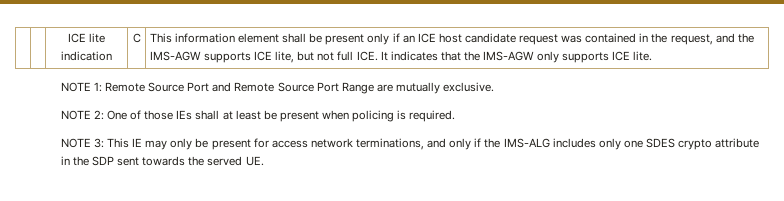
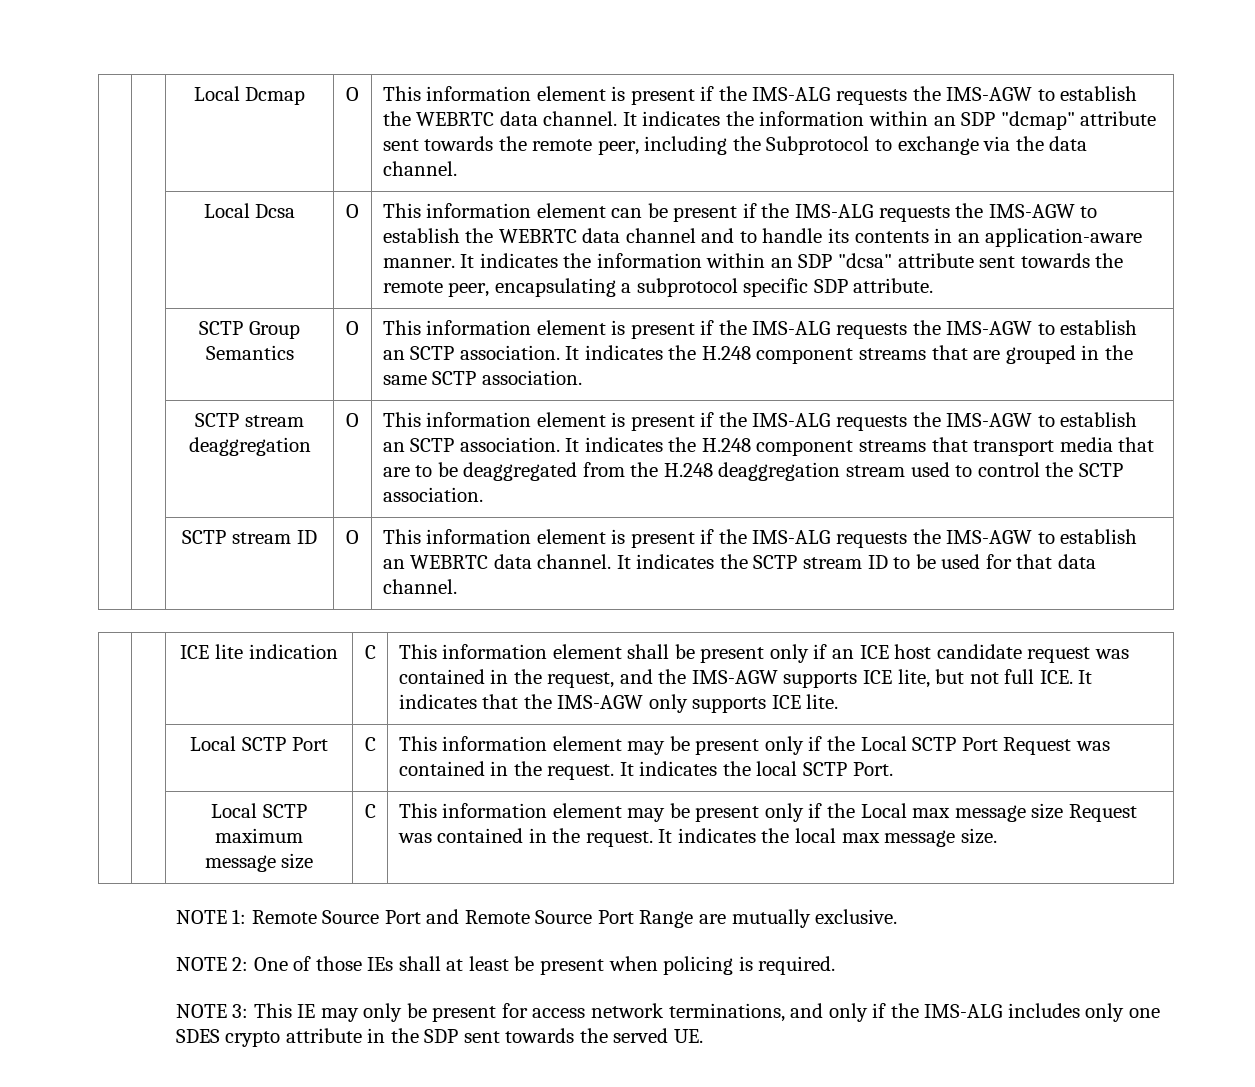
(67, 38) | -> [193,86,306,105] [346,87,359,101] [382,86,1138,105] [382,111,1157,130] [382,136,1088,155] [382,161,457,176] [203,203,296,218] [346,204,359,218] [382,203,1098,222] [382,228,1143,247] [382,253,1124,268] [382,278,934,297] [199,321,300,339] [205,345,294,360] [346,321,359,335] [382,320,1138,339] [382,345,1133,364] [382,370,582,385] [195,413,304,427] [188,437,311,456] [346,413,359,427] [382,412,1138,431] [382,437,1155,456] [382,462,1123,481] [382,487,483,502] [182,530,317,544] [346,530,359,544] [382,529,1138,548] [382,554,1096,569] [382,579,457,594] | | Local Dcmap | O | This information element is present if the IMS-ALG requests the IMS-AGW to establish the WEBRTC data channel. It indicates the information within an SDP "dcmap" attribute sent towards the remote peer, including the Subprotocol to exchange via the data channel. // | | Local Dcsa | O | This information element can be present if the IMS-ALG requests the IMS-AGW to establish the WEBRTC data channel and to handle its contents in an application-aware manner. It indicates the information within an SDP "dcsa" attribute sent towards the remote peer, encapsulating a subprotocol specific SDP attribute. // | | SCTP Group Semantics | O | This information element is present if the IMS-ALG requests the IMS-AGW to establish an SCTP association. It indicates the H.248 component streams that are grouped in the same SCTP association. // | | SCTP stream deaggregation | O | This information element is present if the IMS-ALG requests the IMS-AGW to establish an SCTP association. It indicates the H.248 component streams that transport media that are to be deaggregated from the H.248 deaggregation stream used to control the SCTP association. // | | SCTP stream ID | O | This information element is present if the IMS-ALG requests the IMS-AGW to establish an WEBRTC data channel. It indicates the SCTP stream ID to be used for that data channel. // |
(653, 56) none -> [190,736,328,751] [364,737,376,751] [398,736,1110,755] [398,761,893,780] [211,803,307,818] [215,828,303,843] [204,853,314,872] [364,804,376,818] [398,803,1137,822] [397,828,997,847] // | | Local SCTP Port | C | This information element may be present only if the Local SCTP Port Request was contained in the request. It indicates the local SCTP Port. // | | Local SCTP maximum message size | C | This information element may be present only if the Local max message size Request was contained in the request. It indicates the local max message size.

